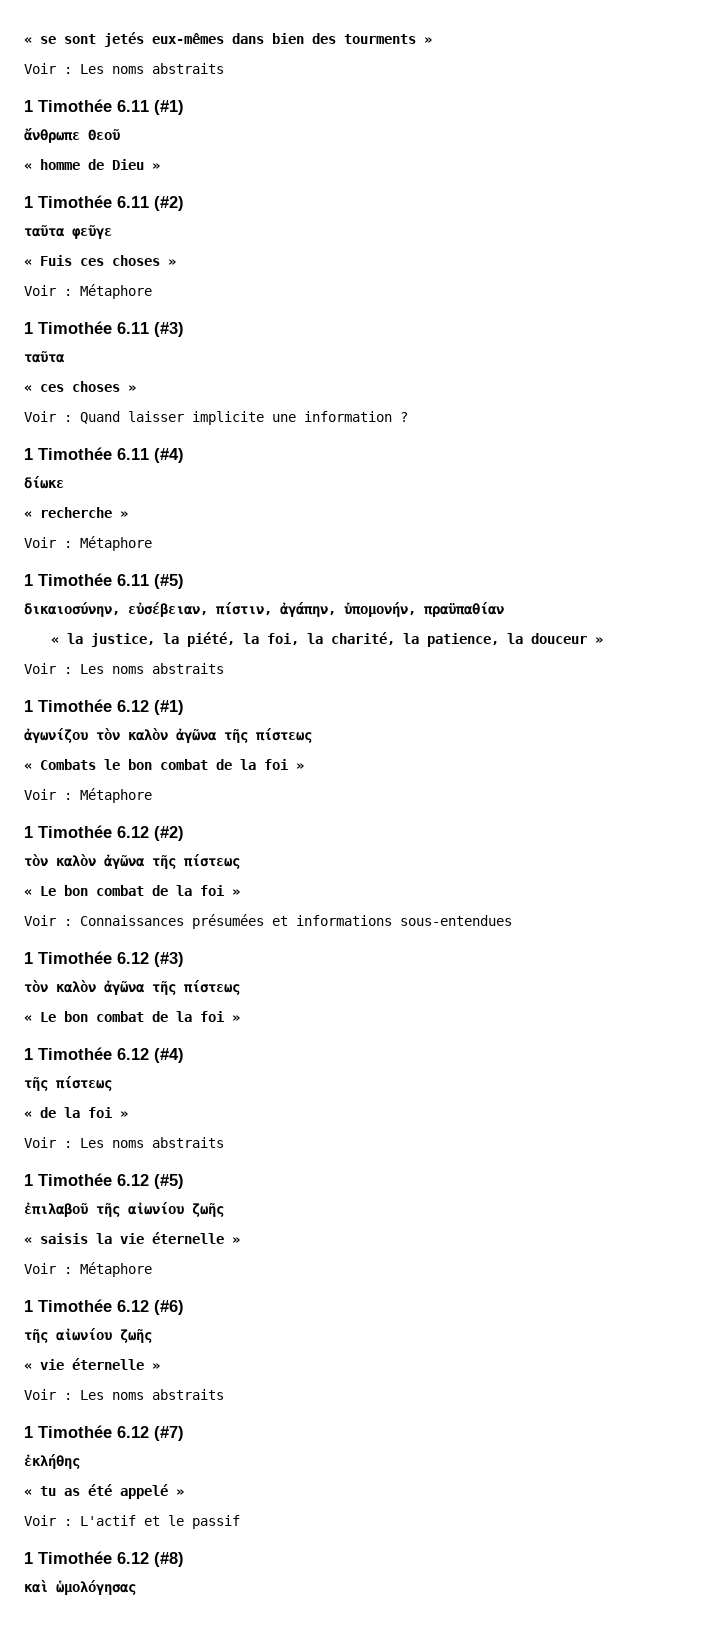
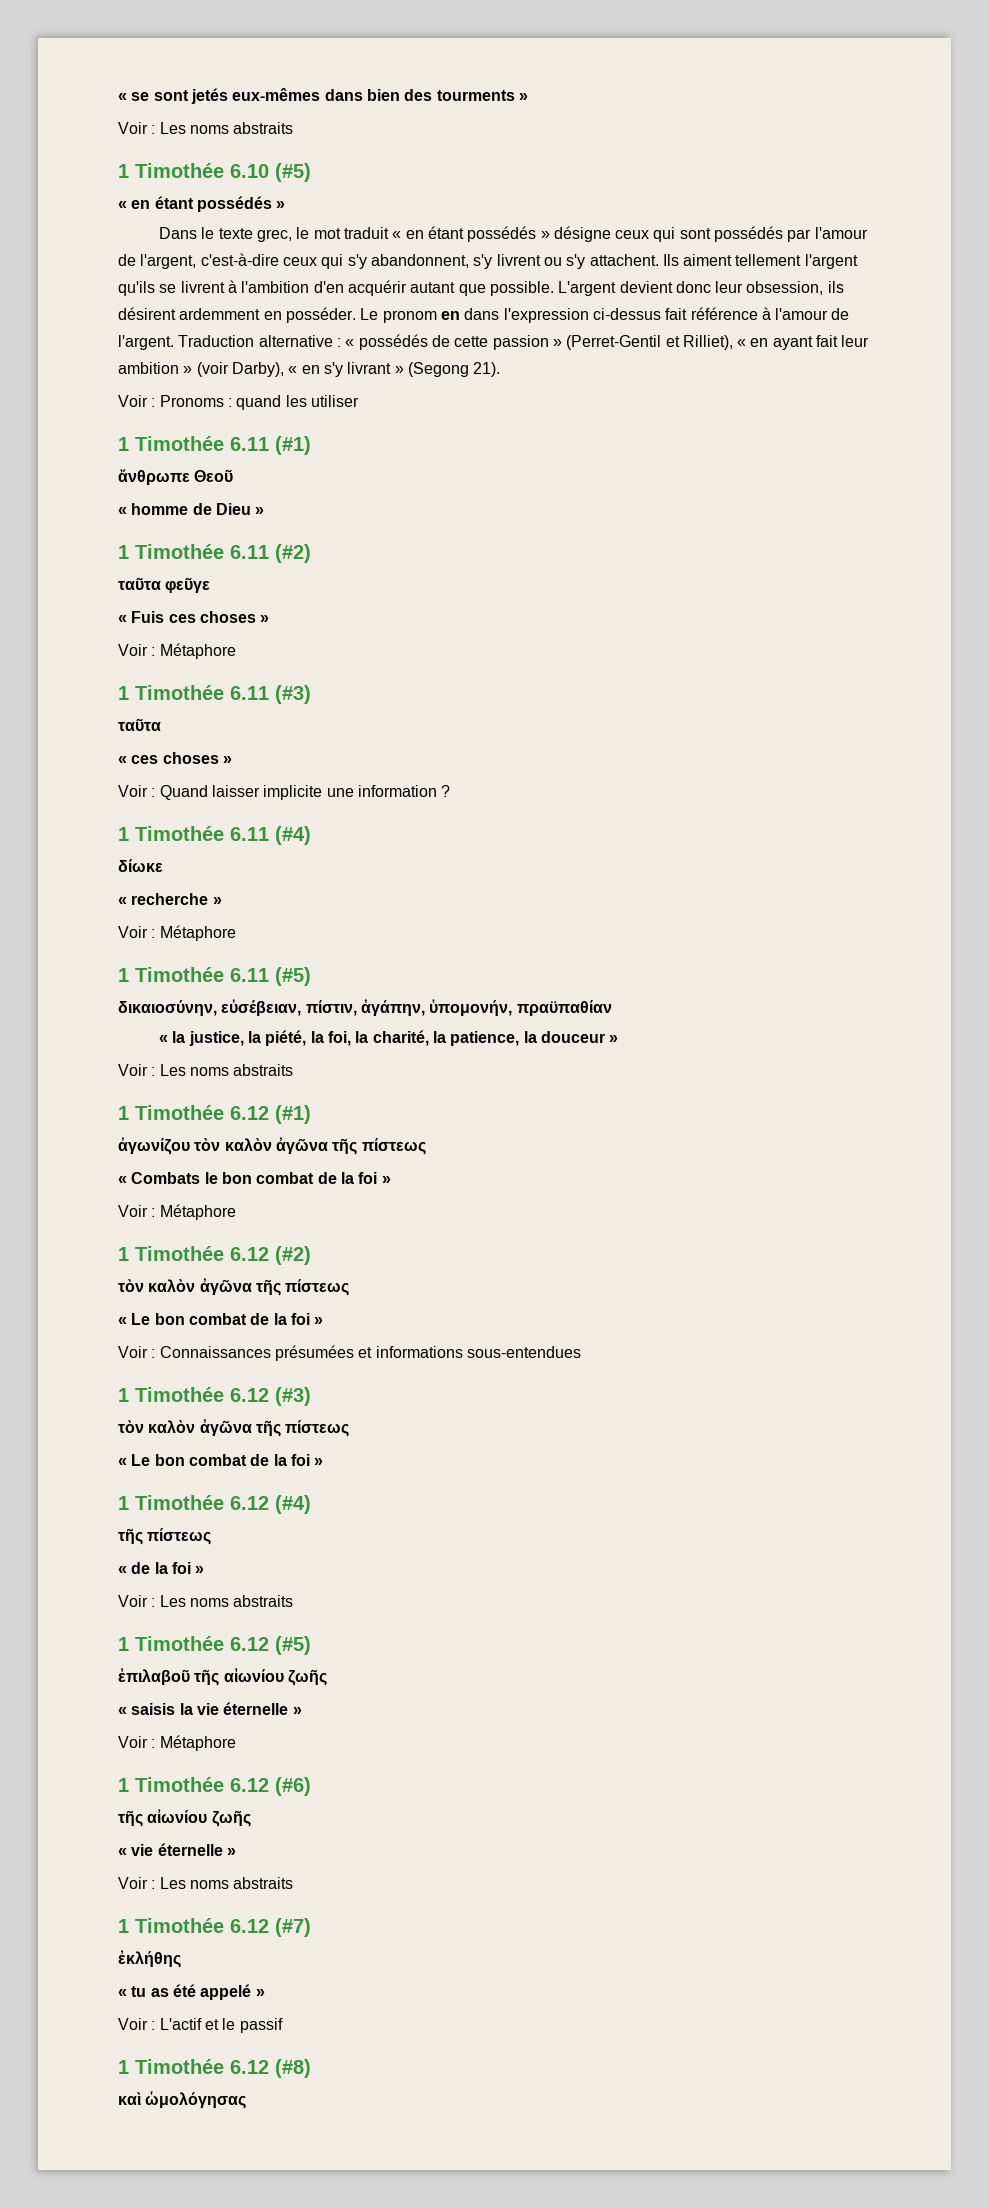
(224, 68) none -> [118,163,311,182] [118,196,286,212] [159,226,868,242] [118,253,858,269] [118,280,844,296] [118,307,850,323] [118,334,870,350] [118,362,501,377] [118,395,359,410] // 1 Timothée 6.10 (#5) // « en étant possédés » // Dans le texte grec, le mot traduit « en étant possédés » désigne ceux qui sont possédés par l'amour de l'argent, c'est-à-dire ceux qui s'y abandonnent, s'y livrent ou s'y attachent. Ils aiment tellement l'argent qu'ils se livrent à l'ambition d'en acquérir autant que possible. L'argent devient donc leur obsession, ils désirent ardemment en posséder. Le pronom en dans l'expression ci-dessus fait référence à l'amour de l'argent. Traduction alternative : « possédés de cette passion » (Perret-Gentil et Rilliet), « en ayant fait leur ambition » (voir Darby), « en s'y livrant » (Segong 21). // Voir : Pronoms : quand les utiliser

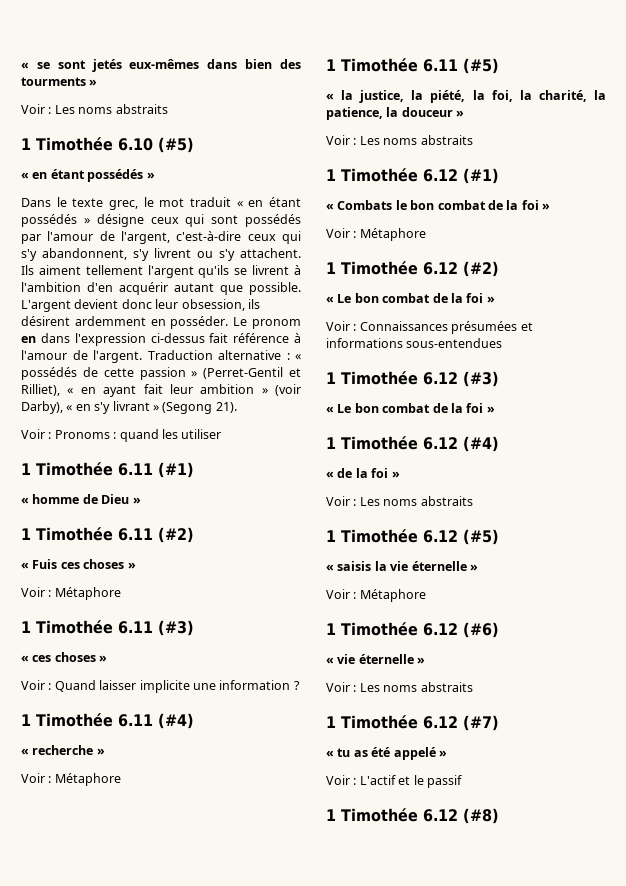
[118,469,234,485] // ἄνθρωπε Θεοῦ -> (194, 470) none
[118,577,211,593] // ταῦτα φεῦγε -> (194, 535) none
[118,718,161,731] // ταῦτα -> (194, 628) none
[118,859,163,872] // δίωκε -> (194, 721) none
[118,999,612,1016] // δικαιοσύνην, εὐσέβειαν, πίστιν, ἀγάπην, ὑπομονήν, πραϋπαθίαν -> (499, 66) none
[118,1137,426,1155] // ἀγωνίζου τὸν καλὸν ἀγῶνα τῆς πίστεως -> (499, 176) none
[118,1278,350,1296] // τὸν καλὸν ἀγῶνα τῆς πίστεως -> (499, 269) none
[118,1419,350,1437] // τὸν καλὸν ἀγῶνα τῆς πίστεως -> (499, 379) none
[118,1528,212,1545] // τῆς πίστεως -> (499, 444) none
[118,1668,327,1686] // ἐπιλαβοῦ τῆς αἰωνίου ζωῆς -> (499, 537) none
[118,1809,251,1827] // τῆς αἰωνίου ζωῆς -> (499, 630) none
[118,1950,181,1968] // ἐκλήθης -> (499, 723) none
[118,2091,247,2109] // καὶ ὡμολόγησας -> (499, 816) none

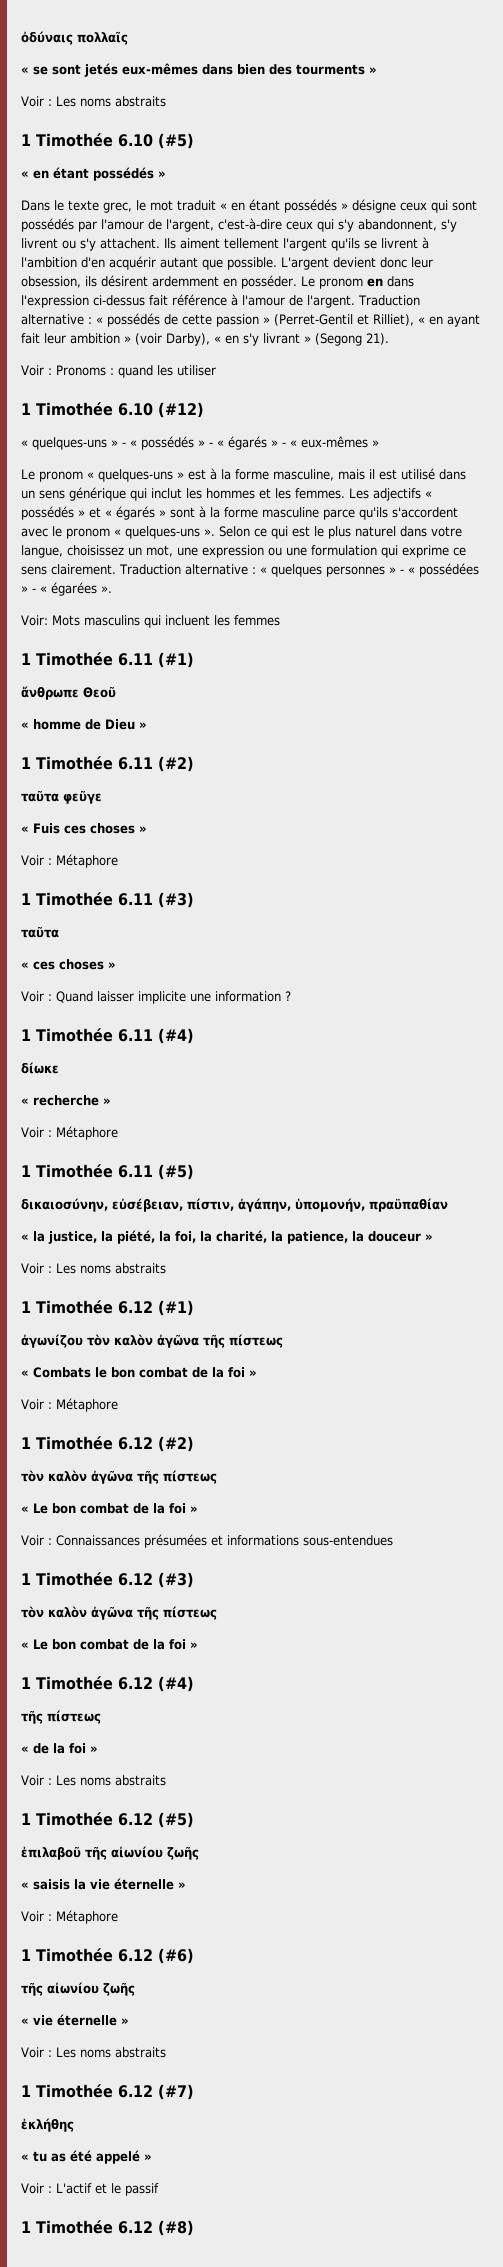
(21, 65) none -> [21,31,128,45] ὀδύναις πολλαῖς //
(222, 434) none -> [21,402,204,418] [21,436,379,450] [21,468,466,482] [21,487,432,501] [21,506,458,520] [21,526,462,539] [21,545,466,558] [21,563,479,577] [21,582,112,596] [21,615,280,628] // 1 Timothée 6.10 (#12) // « quelques-uns » - « possédés » - « égarés » - « eux-mêmes » // Le pronom « quelques-uns » est à la forme masculine, mais il est utilisé dans un sens générique qui inclut les hommes et les femmes. Les adjectifs « possédés » et « égarés » sont à la forme masculine parce qu'ils s'accordent avec le pronom « quelques-uns ». Selon ce qui est le plus naturel dans votre langue, choisissez un mot, une expression ou une formulation qui exprime ce sens clairement. Traduction alternative : « quelques personnes » - « possédées » - « égarées ». // Voir: Mots masculins qui incluent les femmes
(194, 470) none -> [21,686,116,700] // ἄνθρωπε Θεοῦ
(194, 535) none -> [21,790,102,804] // ταῦτα φεῦγε
(194, 628) none -> [21,926,59,938] // ταῦτα
(194, 721) none -> [21,1062,59,1074] // δίωκε
(499, 66) none -> [21,1198,448,1212] // δικαιοσύνην, εὐσέβειαν, πίστιν, ἀγάπην, ὑπομονήν, πραϋπαθίαν
(499, 176) none -> [21,1334,283,1348] // ἀγωνίζου τὸν καλὸν ἀγῶνα τῆς πίστεως
(499, 269) none -> [21,1470,217,1484] // τὸν καλὸν ἀγῶνα τῆς πίστεως
(499, 379) none -> [21,1606,217,1620] // τὸν καλὸν ἀγῶνα τῆς πίστεως
(499, 444) none -> [21,1710,101,1724] // τῆς πίστεως
(499, 537) none -> [21,1846,199,1860] // ἐπιλαβοῦ τῆς αἰωνίου ζωῆς
(499, 630) none -> [21,1982,135,1996] // τῆς αἰωνίου ζωῆς
(499, 723) none -> [21,2118,74,2132] // ἐκλήθης

